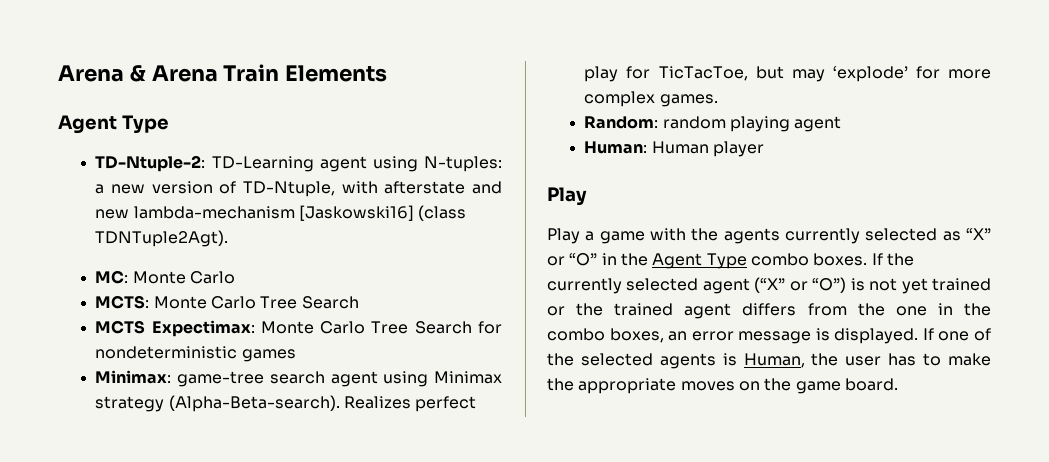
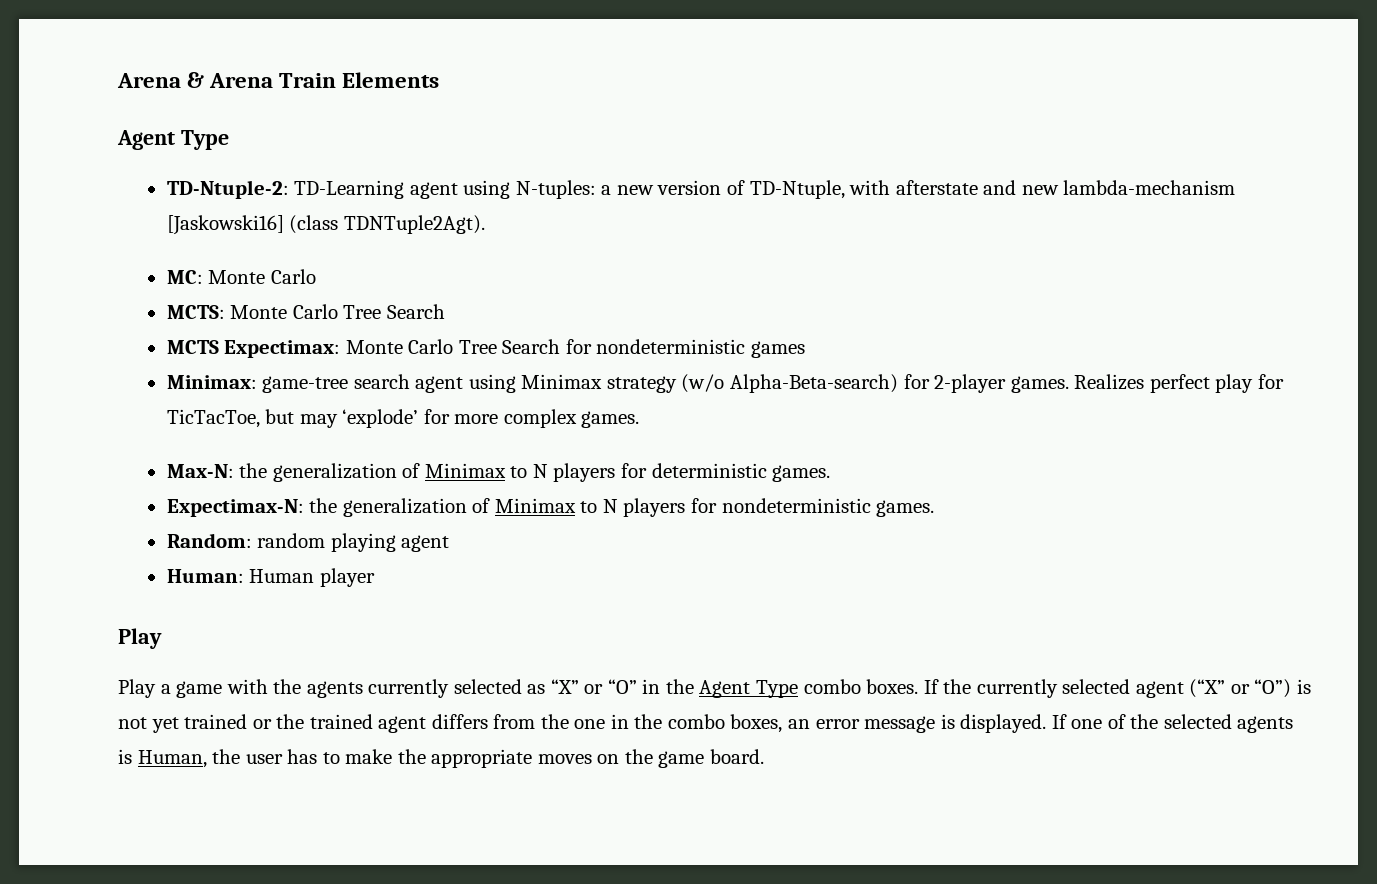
[168,395,340,412] (Alpha-Beta-search). -> [681,374,1069,393] (w/o Alpha-Beta-search) for 2-player games.
(718, 100) none -> [166,463,831,482] [166,498,935,517] // Max-N: the generalization of Minimax to N players for deterministic games. // Expectimax-N: the generalization of Minimax to N players for nondeterministic games.

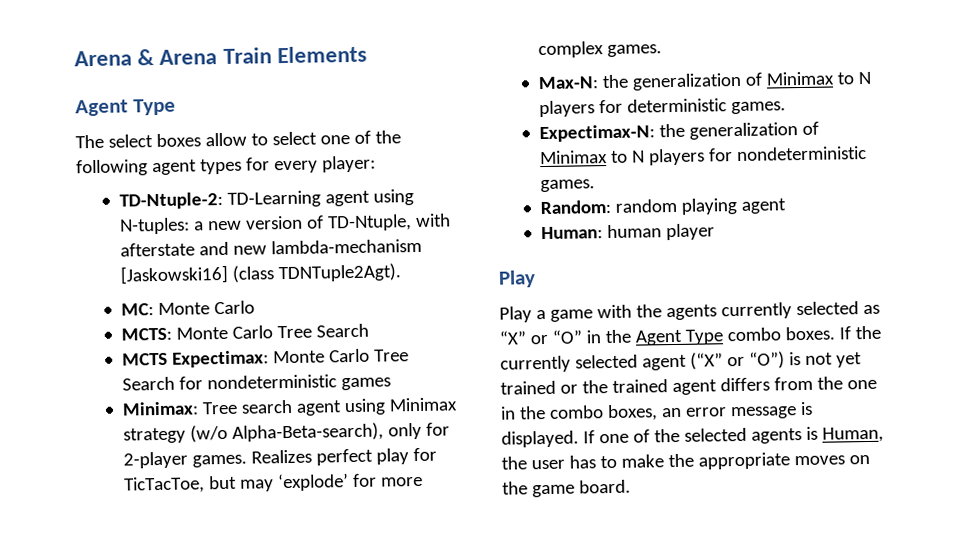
(229, 140) none -> [75,130,401,149] [76,155,376,177] // The select boxes allow to select one of the following agent types for every player:
[262,376,349,393] game-tree -> [202,401,239,415] Tree
[729,374,898,393] Alpha-Beta-search) -> [231,422,422,442] Alpha-Beta-search), only
[249,569,315,583] Human -> [607,224,663,239] human

